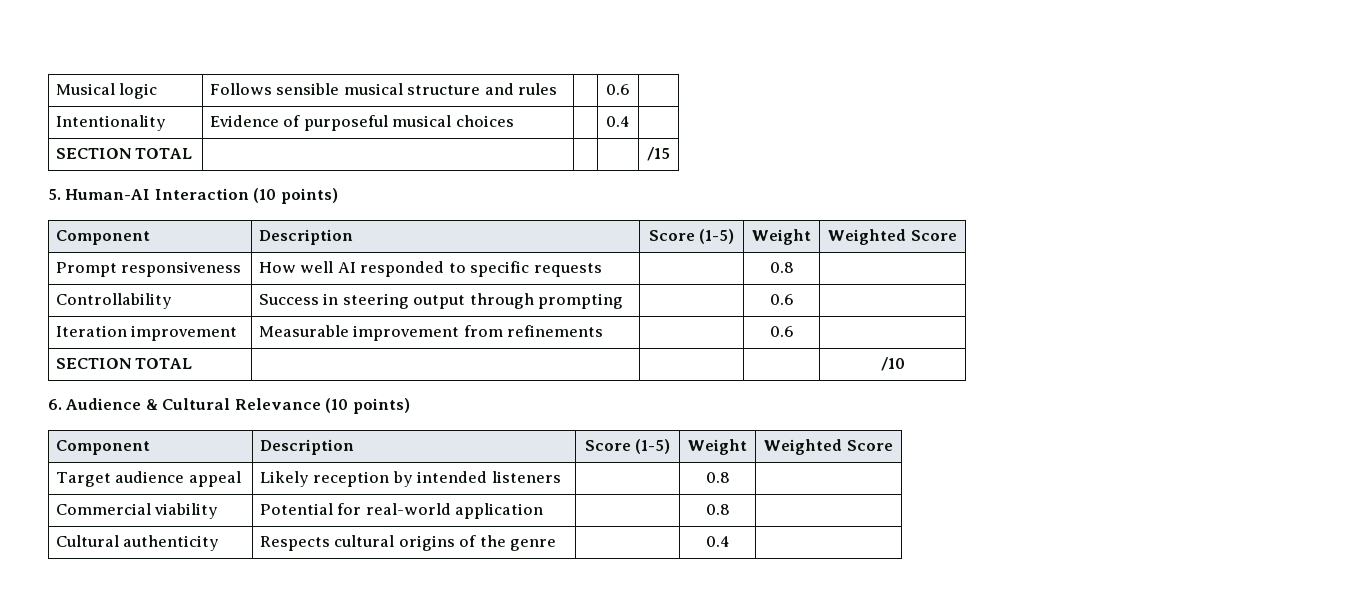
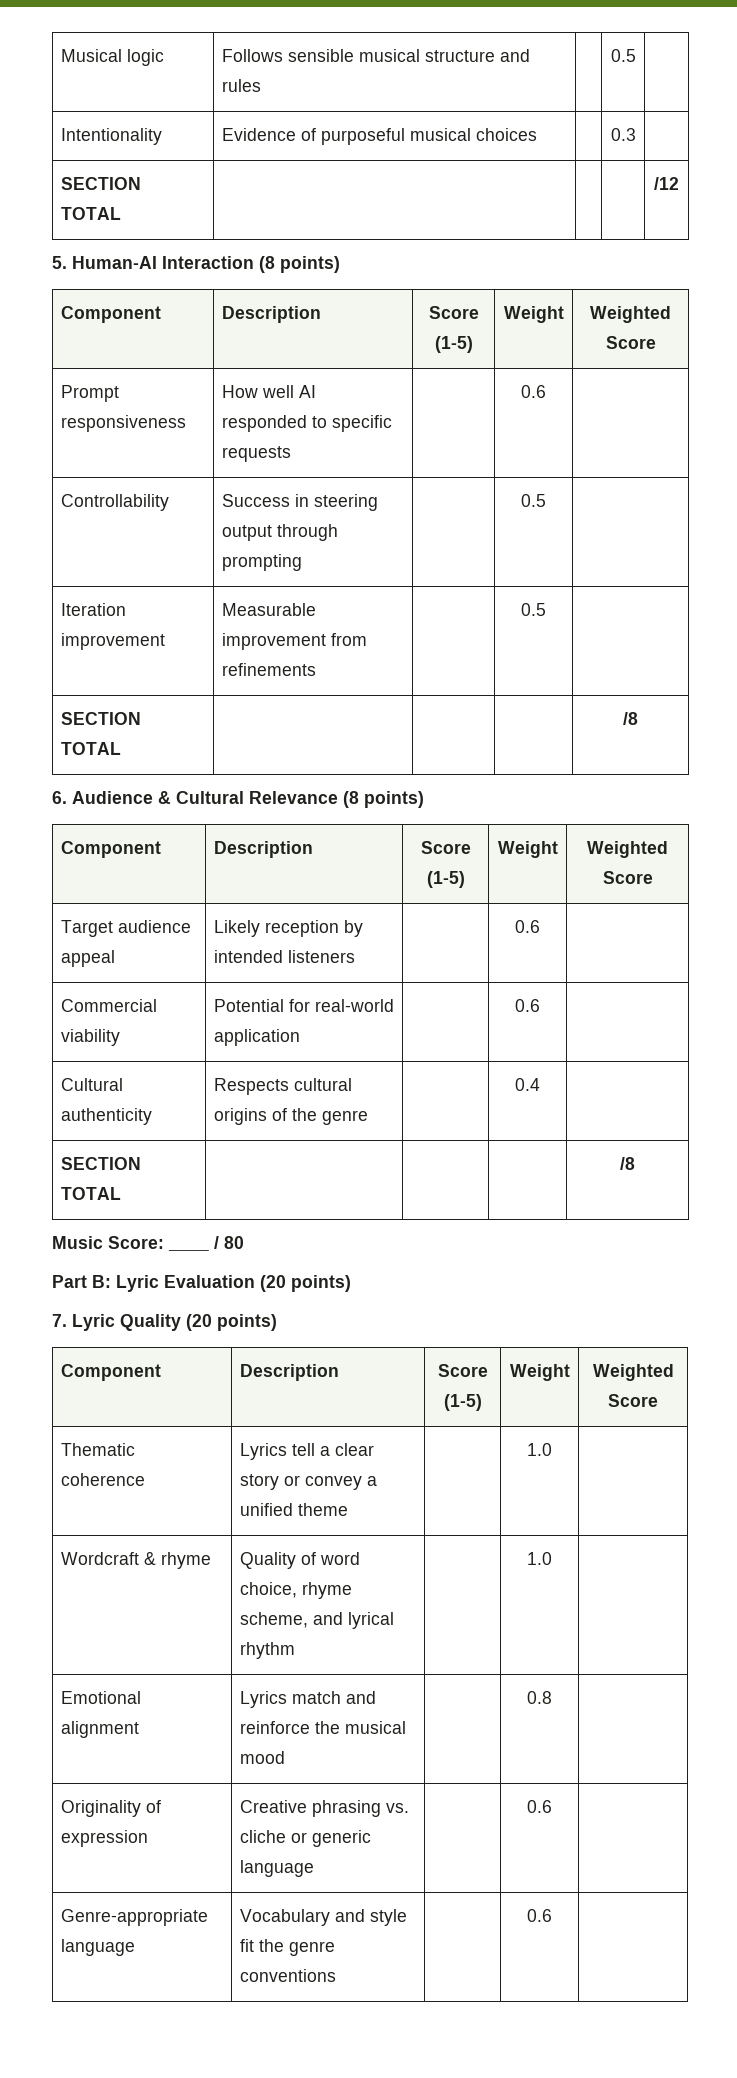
[606,84,630,95] 0.6 -> [610,49,636,62] 0.5
[606,116,630,127] [55,148,193,159] [647,147,670,161] 0.4 | // SECTION TOTAL | | | | /15 -> [610,128,636,141] [60,177,141,190] [60,207,121,220] [654,177,679,190] 0.3 | // SECTION TOTAL | | | | /12
[253,188,277,203] (10 -> [259,256,275,273] (8
[769,262,794,273] 0.8 -> [521,385,546,398] 0.6
[769,294,794,305] 0.6 -> [521,494,546,507] 0.5
[769,326,794,337] [55,358,193,369] [880,357,905,371] 0.6 | // SECTION TOTAL | | | | /10 -> [521,603,546,616] [60,712,141,725] [60,742,121,755] [622,712,638,725] 0.5 | // SECTION TOTAL | | | | /8
[325,398,349,413] (10 -> [343,791,359,808] (8
[705,472,730,483] 0.8 -> [515,920,540,933] 0.6
[705,504,730,515] 0.8 -> [515,999,540,1012] 0.6
(730, 541) none -> [60,1157,141,1170] [60,1187,121,1200] [619,1157,635,1170] [52,1236,164,1249] [168,1249,209,1251] [214,1236,244,1249] [52,1275,351,1292] [52,1314,277,1331] [60,1364,161,1381] [239,1364,339,1381] [437,1364,488,1377] [443,1394,482,1411] [509,1364,570,1381] [592,1364,674,1381] [607,1394,658,1407] [60,1443,135,1456] [60,1473,145,1486] [239,1443,374,1460] [239,1474,377,1490] [239,1503,348,1516] [527,1443,552,1456] [60,1552,211,1569] [239,1552,360,1569] [239,1582,352,1599] [239,1612,394,1629] [239,1642,295,1659] [527,1552,552,1565] [60,1691,141,1704] [60,1721,139,1738] [239,1691,376,1708] [239,1721,406,1734] [239,1751,285,1764] [527,1691,552,1704] [60,1800,161,1817] [60,1830,148,1847] [239,1800,409,1817] [239,1830,371,1847] [239,1860,314,1877] [527,1800,552,1813] [60,1909,208,1926] [60,1939,135,1956] [239,1909,407,1926] [239,1939,335,1956] [239,1969,336,1982] [527,1909,552,1922] // SECTION TOTAL | | | | /8 // Music Score: ____ / 80 // Part B: Lyric Evaluation (20 points) // 7. Lyric Quality (20 points) // Component | Description | Score (1-5) | Weight | Weighted Score // Thematic coherence | Lyrics tell a clear story or convey a unified theme | | 1.0 | // Wordcraft & rhyme | Quality of word choice, rhyme scheme, and lyrical rhythm | | 1.0 | // Emotional alignment | Lyrics match and reinforce the musical mood | | 0.8 | // Originality of expression | Creative phrasing vs. cliche or generic language | | 0.6 | // Genre-appropriate language | Vocabulary and style fit the genre conventions | | 0.6 |

